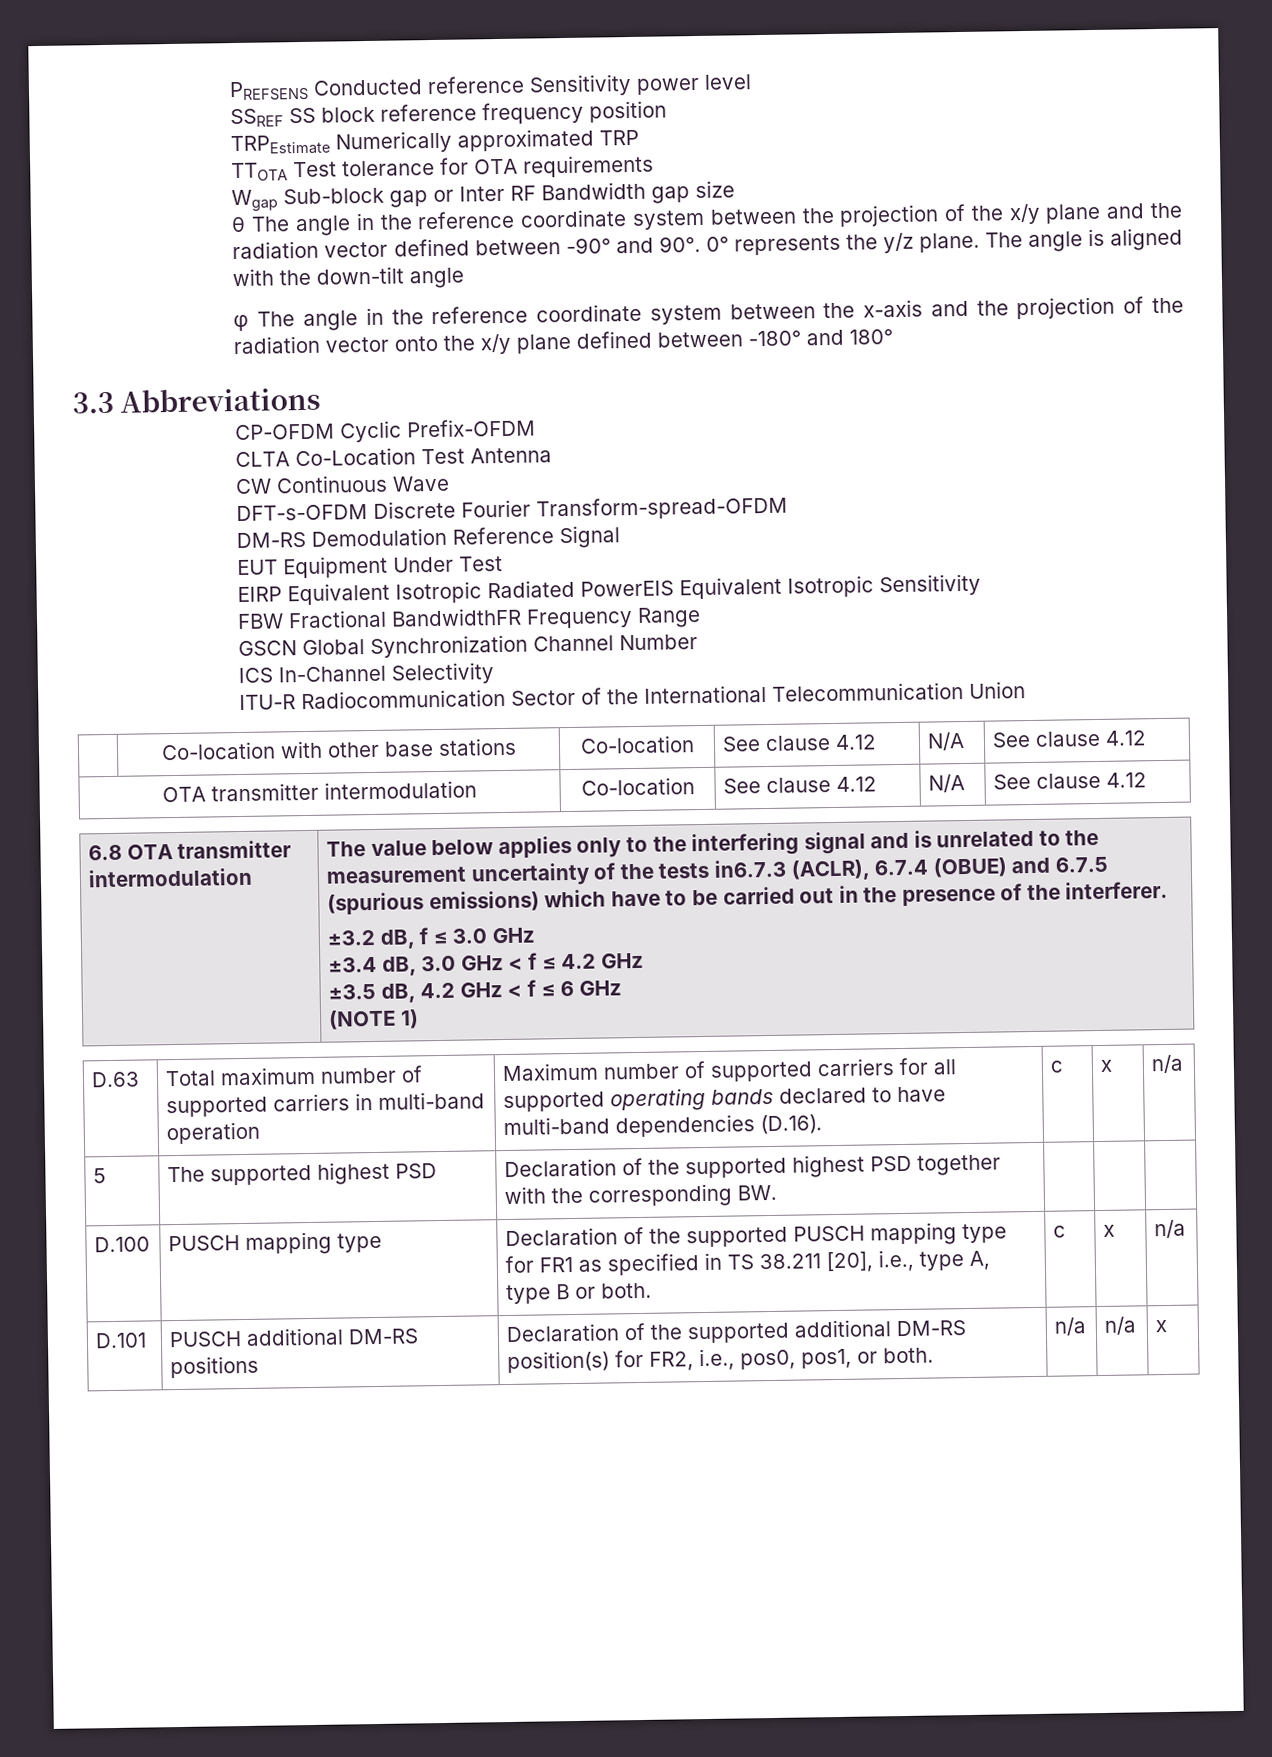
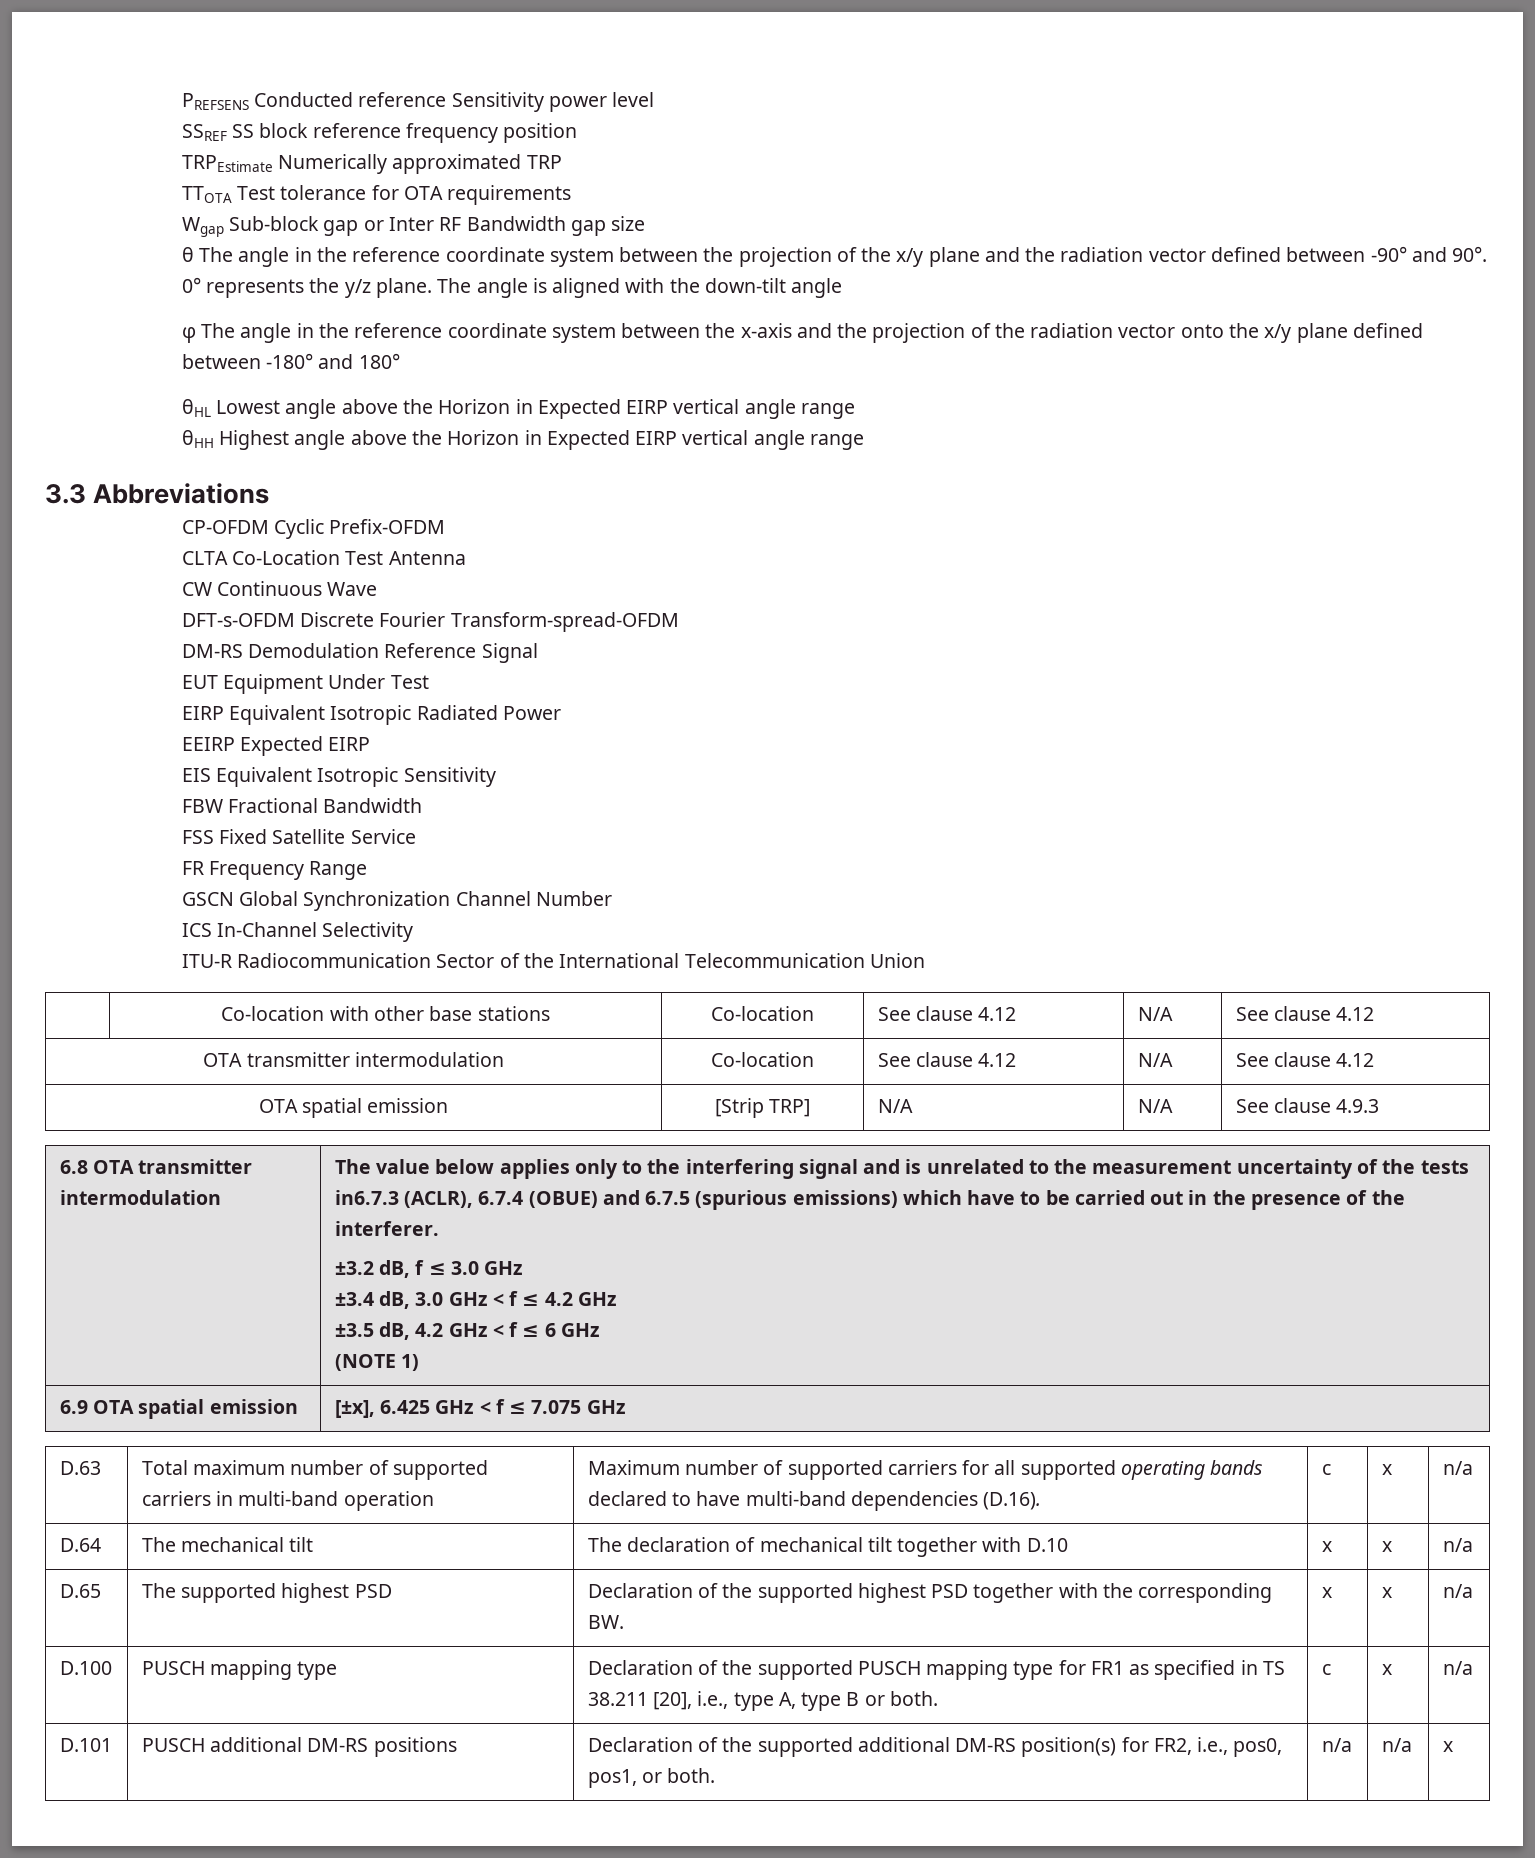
(894, 337) none -> [181,399,855,419] [181,430,864,450] // θHL Lowest angle above the Horizon in Expected EIRP vertical angle range // θHH Highest angle above the Horizon in Expected EIRP vertical angle range
[580,580,675,597] PowerEIS -> [502,706,561,720] [181,736,371,756] [181,768,211,782] Power // EEIRP Expected EIRP // EIS
[391,607,523,627] BandwidthFR -> [323,798,423,813] [181,829,416,844] [181,861,204,875] Bandwidth // FSS Fixed Satellite Service // FR
(1148, 780) none -> [258,1098,449,1118] [714,1098,811,1118] [877,1099,913,1113] [1137,1099,1173,1113] [1235,1098,1380,1113] // OTA spatial emission | [Strip TRP] | N/A | N/A | See clause 4.9.3
(419, 1019) none -> [59,1399,298,1419] [334,1399,626,1418] // 6.9 OTA spatial emission | [±x], 6.425 GHz < f ≤ 7.075 GHz
[93,1168,107,1184] 5 -> [59,1538,101,1552] [141,1537,314,1552] [587,1537,1068,1557] [1321,1541,1332,1552] [1381,1541,1392,1552] [1442,1538,1473,1552] [59,1584,101,1598] D.64 | The mechanical tilt | The declaration of mechanical tilt together with D.10 | x | x | n/a // D.65
(778, 1192) | | -> [1321,1587,1332,1598] [1381,1587,1392,1598] [1442,1584,1473,1598] x | x | n/a

